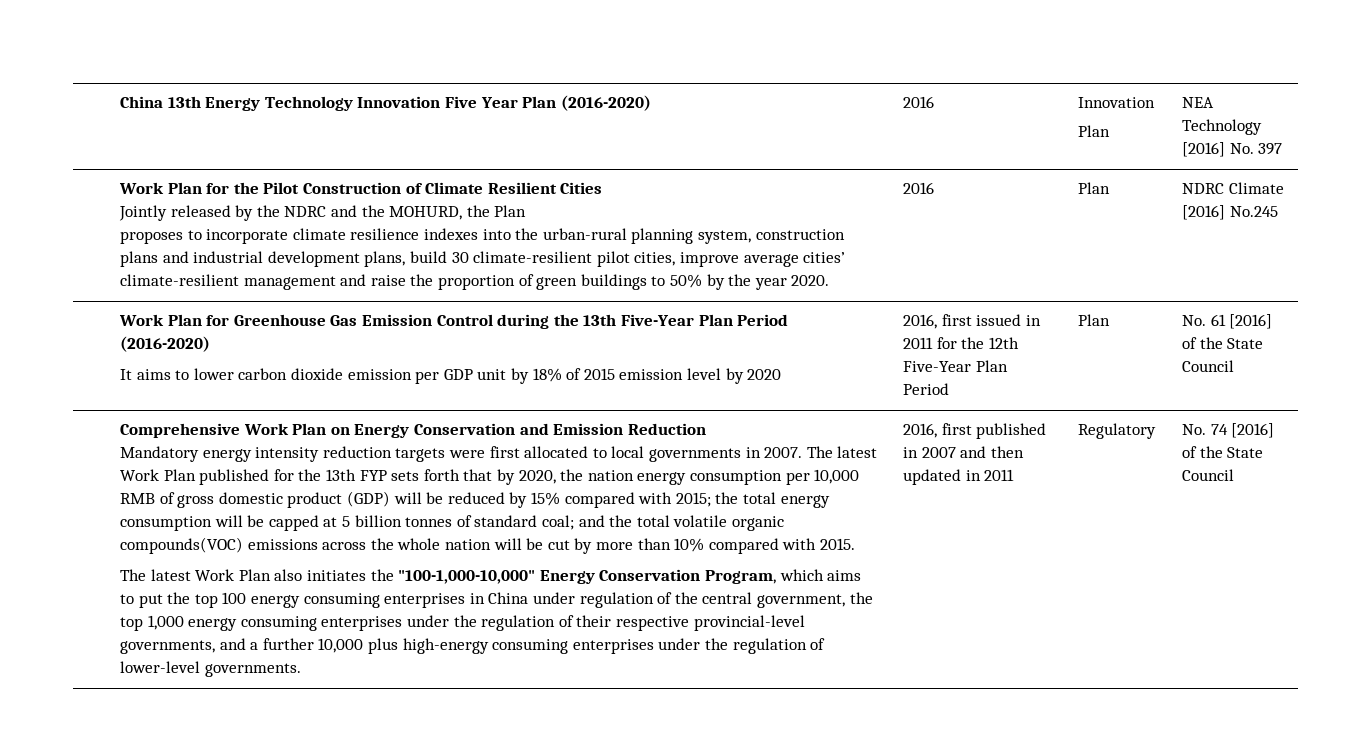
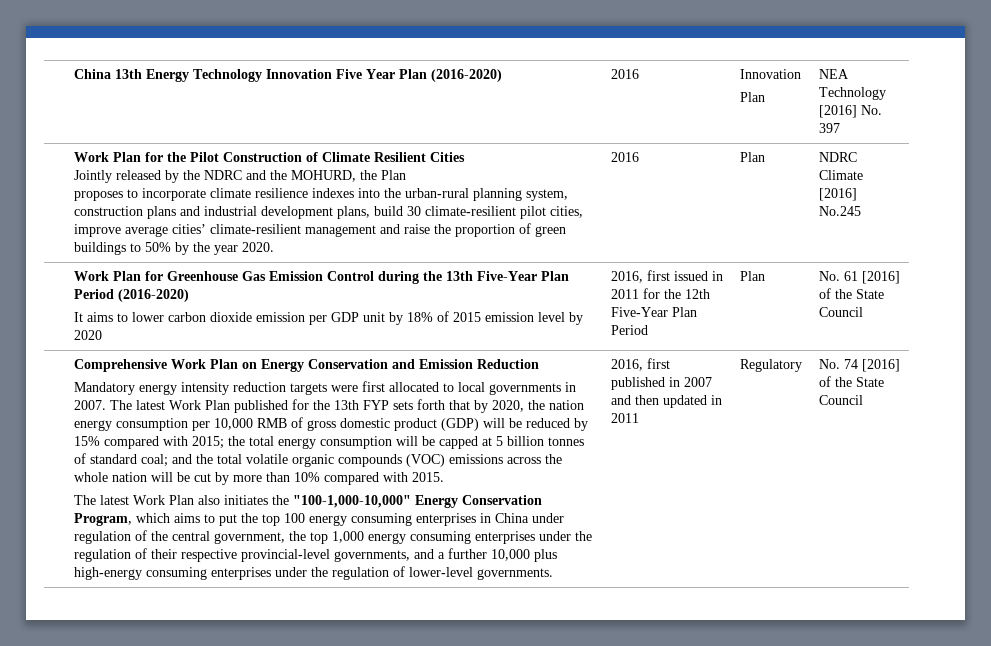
[120,537,244,554] compounds(VOC) -> [337,454,445,467] compounds (VOC)

